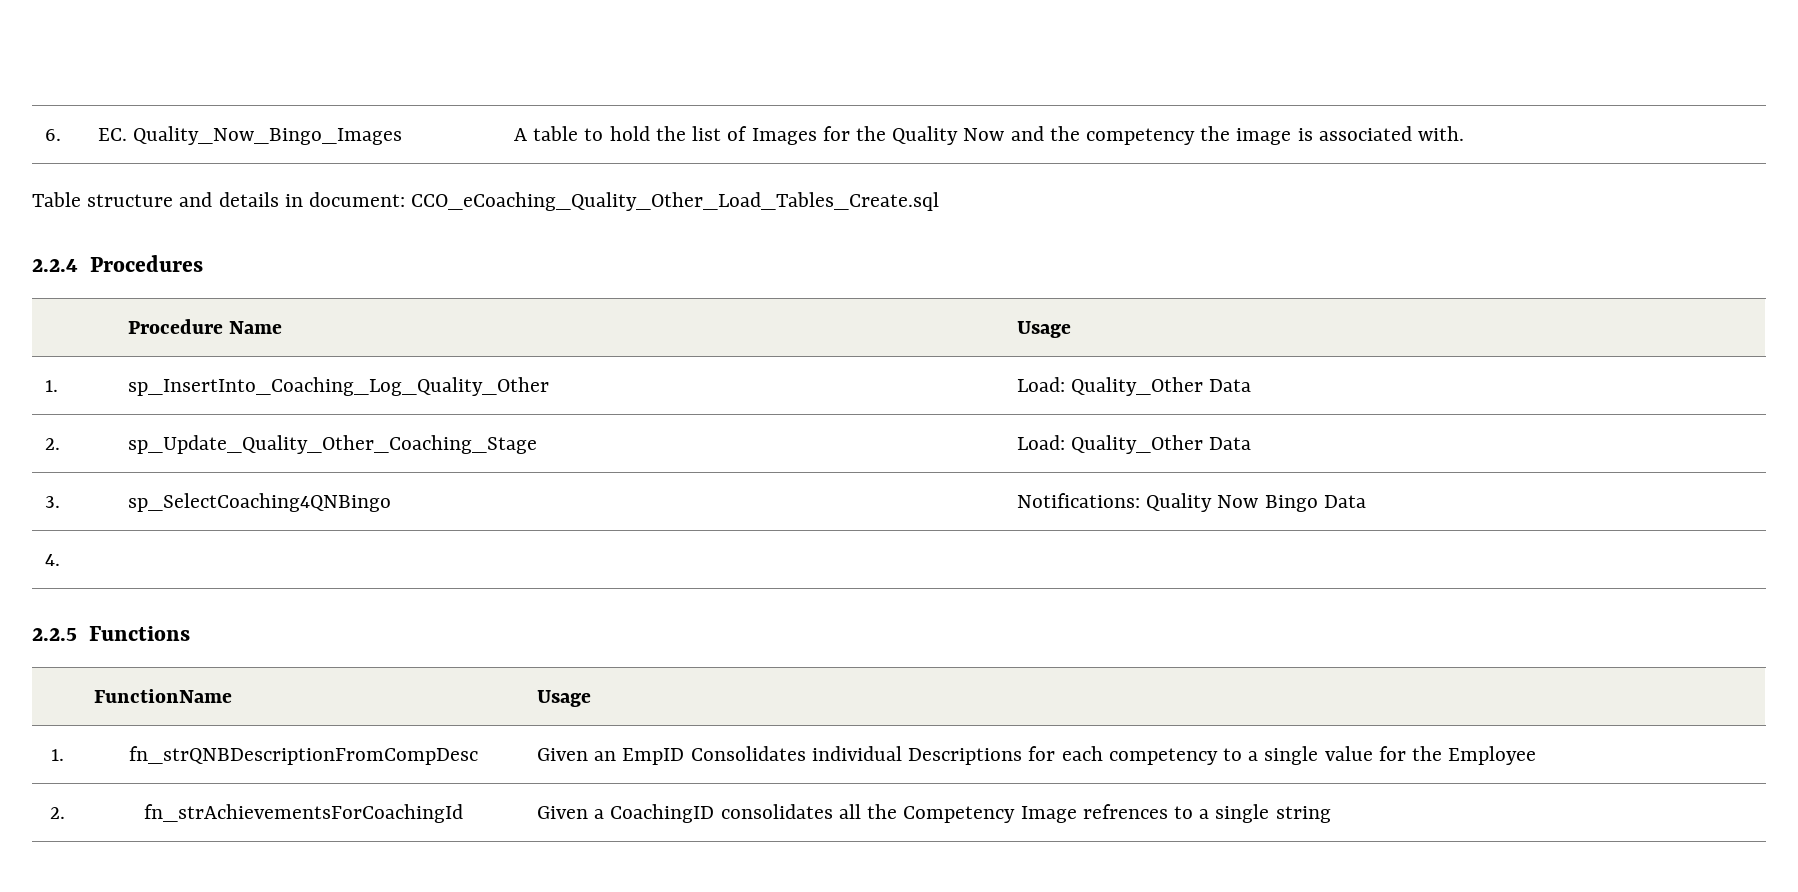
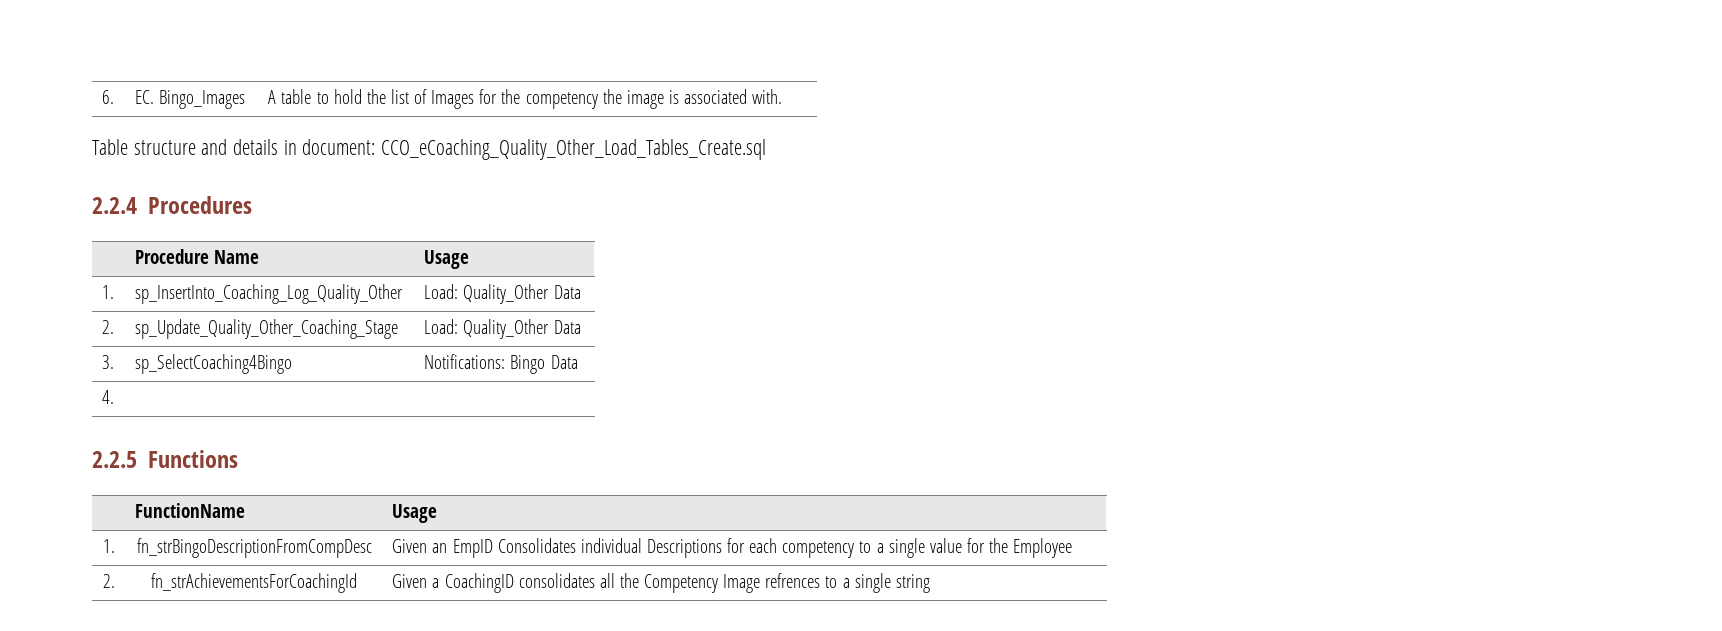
[133,126,403,145] Quality_Now_Bingo_Images -> [159,90,246,109] Bingo_Images
[892,126,1080,145] Quality Now and the -> (521, 96) none
[128,493,392,512] sp_SelectCoaching4QNBingo -> [135,354,293,374] sp_SelectCoaching4Bingo
[1146,493,1259,512] Quality Now -> (506, 361) none
[128,746,478,765] fn_strQNBDescriptionFromCompDesc -> [136,538,372,558] fn_strBingoDescriptionFromCompDesc

